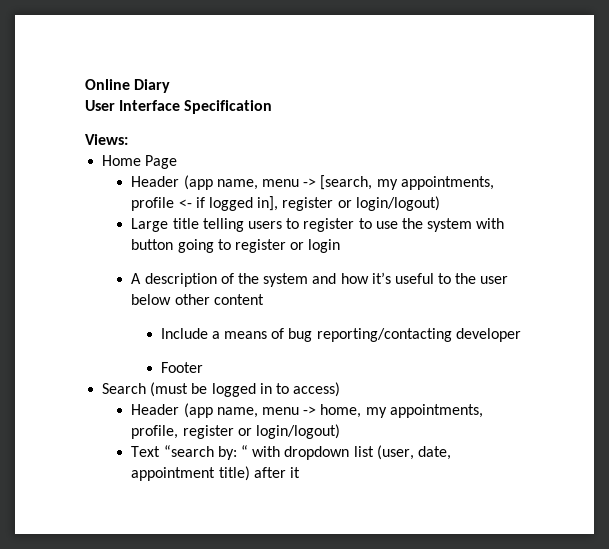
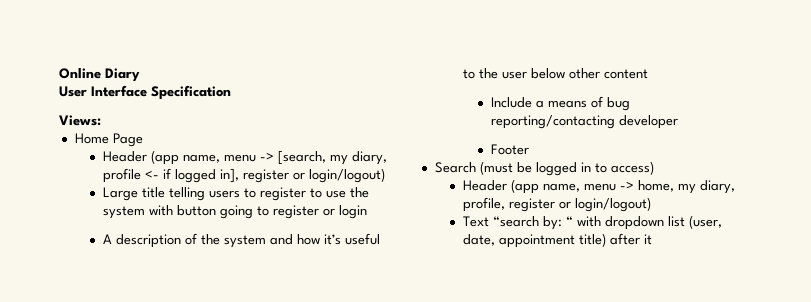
[400,176,494,190] appointments, -> [352,151,388,165] diary,
[389,404,483,418] appointments, -> [700,180,736,194] diary,

